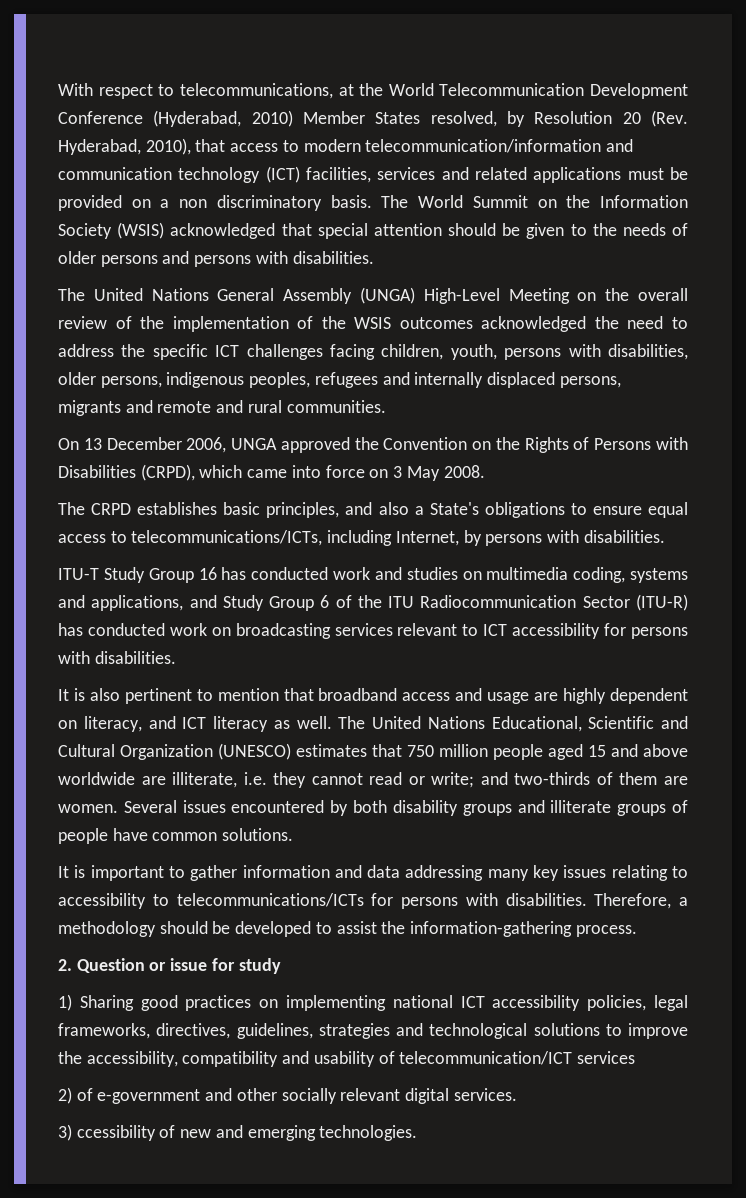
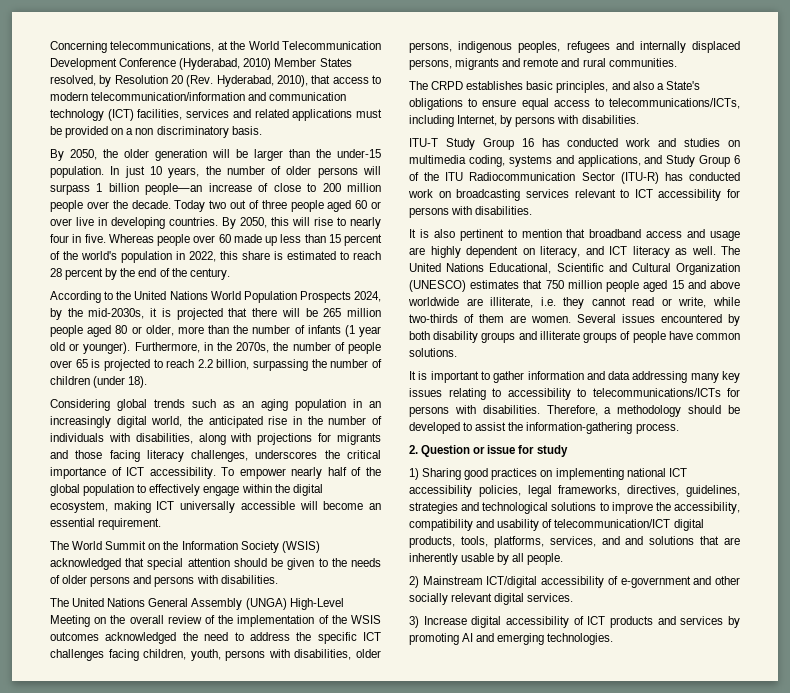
[58,83,175,99] With respect to -> [50,41,107,53] Concerning
(372, 201) none -> [50,149,381,161] [50,166,382,178] [50,183,382,195] [50,200,381,212] [50,217,381,229] [50,234,382,246] [50,251,381,263] [50,268,230,280] [50,291,381,303] [50,308,381,320] [50,325,382,337] [50,342,381,354] [50,359,382,371] [50,376,148,388] [50,399,381,411] [50,416,382,428] [50,433,381,445] [50,450,381,462] [50,467,381,479] [50,484,323,496] [50,501,381,513] [50,518,162,530] // By 2050, the older generation will be larger than the under-15 population. In just 10 years, the number of older persons will surpass 1 billion people—an increase of close to 200 million people over the decade. Today two out of three people aged 60 or over live in developing countries. By 2050, this will rise to nearly four in five. Whereas people over 60 made up less than 15 percent of the world's population in 2022, this share is estimated to reach 28 percent by the end of the century. // According to the United Nations World Population Prospects 2024, by the mid-2030s, it is projected that there will be 265 million people aged 80 or older, more than the number of infants (1 year old or younger). Furthermore, in the 2070s, the number of people over 65 is projected to reach 2.2 billion, surpassing the number of children (under 18). // Considering global trends such as an aging population in an increasingly digital world, the anticipated rise in the number of individuals with disabilities, along with projections for migrants and those facing literacy challenges, underscores the critical importance of ICT accessibility. To empower nearly half of the global population to effectively engage within the digital ecosystem, making ICT universally accessible will become an essential requirement. //
[58,437,688,453] [58,464,485,481] // On 13 December 2006, UNGA approved the Convention on the Rights of Persons with Disabilities (CRPD), which came into force on 3 May 2008. -> (677, 62) none
[431,772,508,788] write; and -> [678,297,740,308] write, while
[577,1051,636,1064] [58,1087,72,1104] services // 2) -> [673,519,704,531] [409,536,740,548] [409,553,564,565] [409,576,605,588] digital products, tools, platforms, services, and and solutions that are inherently usable by all people. // 2) Mainstream ICT/digital accessibility
[76,1125,212,1141] ccessibility of new -> [423,616,740,628] [409,633,474,645] Increase digital accessibility of ICT products and services by promoting AI

